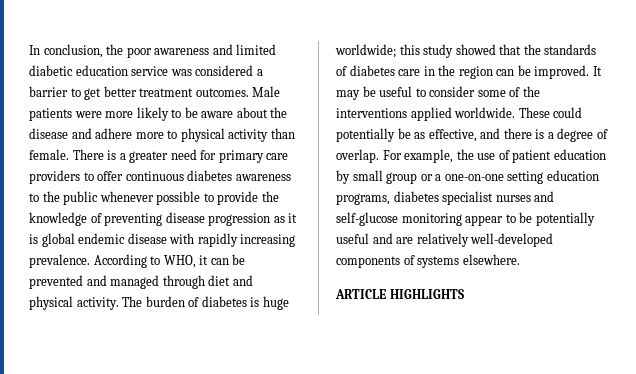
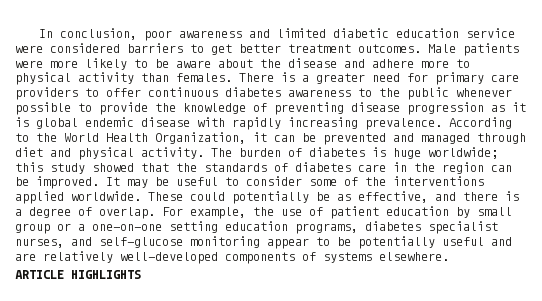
[106,44,124,55] the -> (137, 34) none
[170,65,263,76] [29,86,68,97] was considered a barrier -> [15,43,183,53] were considered barriers
[29,149,69,160] female. -> [176,73,232,82] females.
[163,255,196,268] WHO, -> [36,132,246,144] the World Health Organization,
[495,195,531,202] nurses -> [15,238,64,248] nurses,

